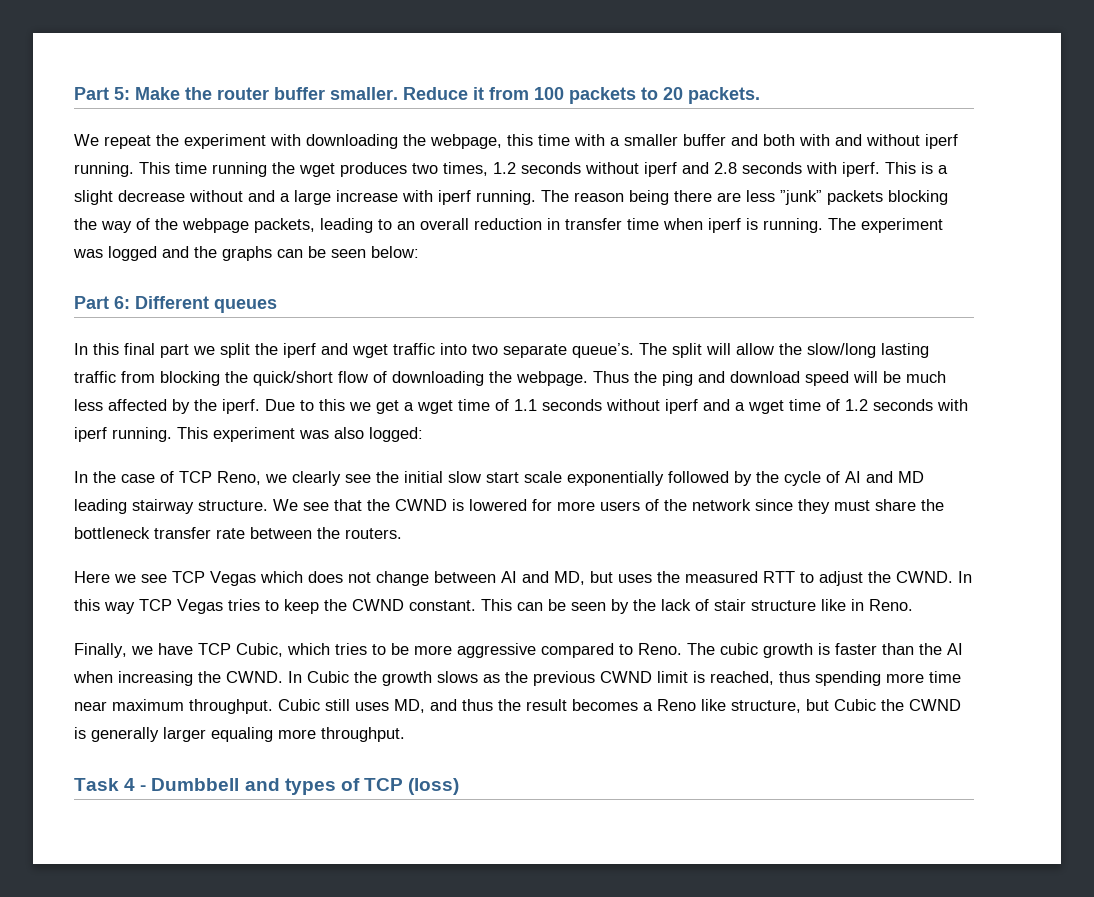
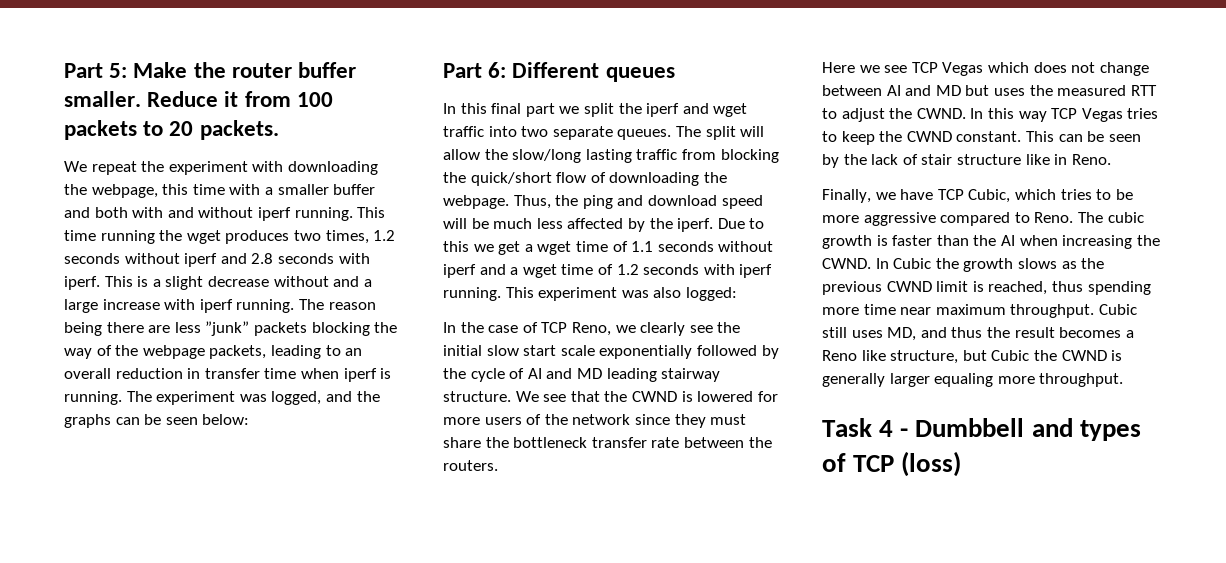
[108,246,157,261] logged -> [271,391,322,405] logged,
[572,343,634,358] queue’s. -> [617,129,672,140] queues.
[593,371,629,383] Thus -> [513,195,551,209] Thus,
[554,571,585,585] MD, -> [935,85,961,96] MD

